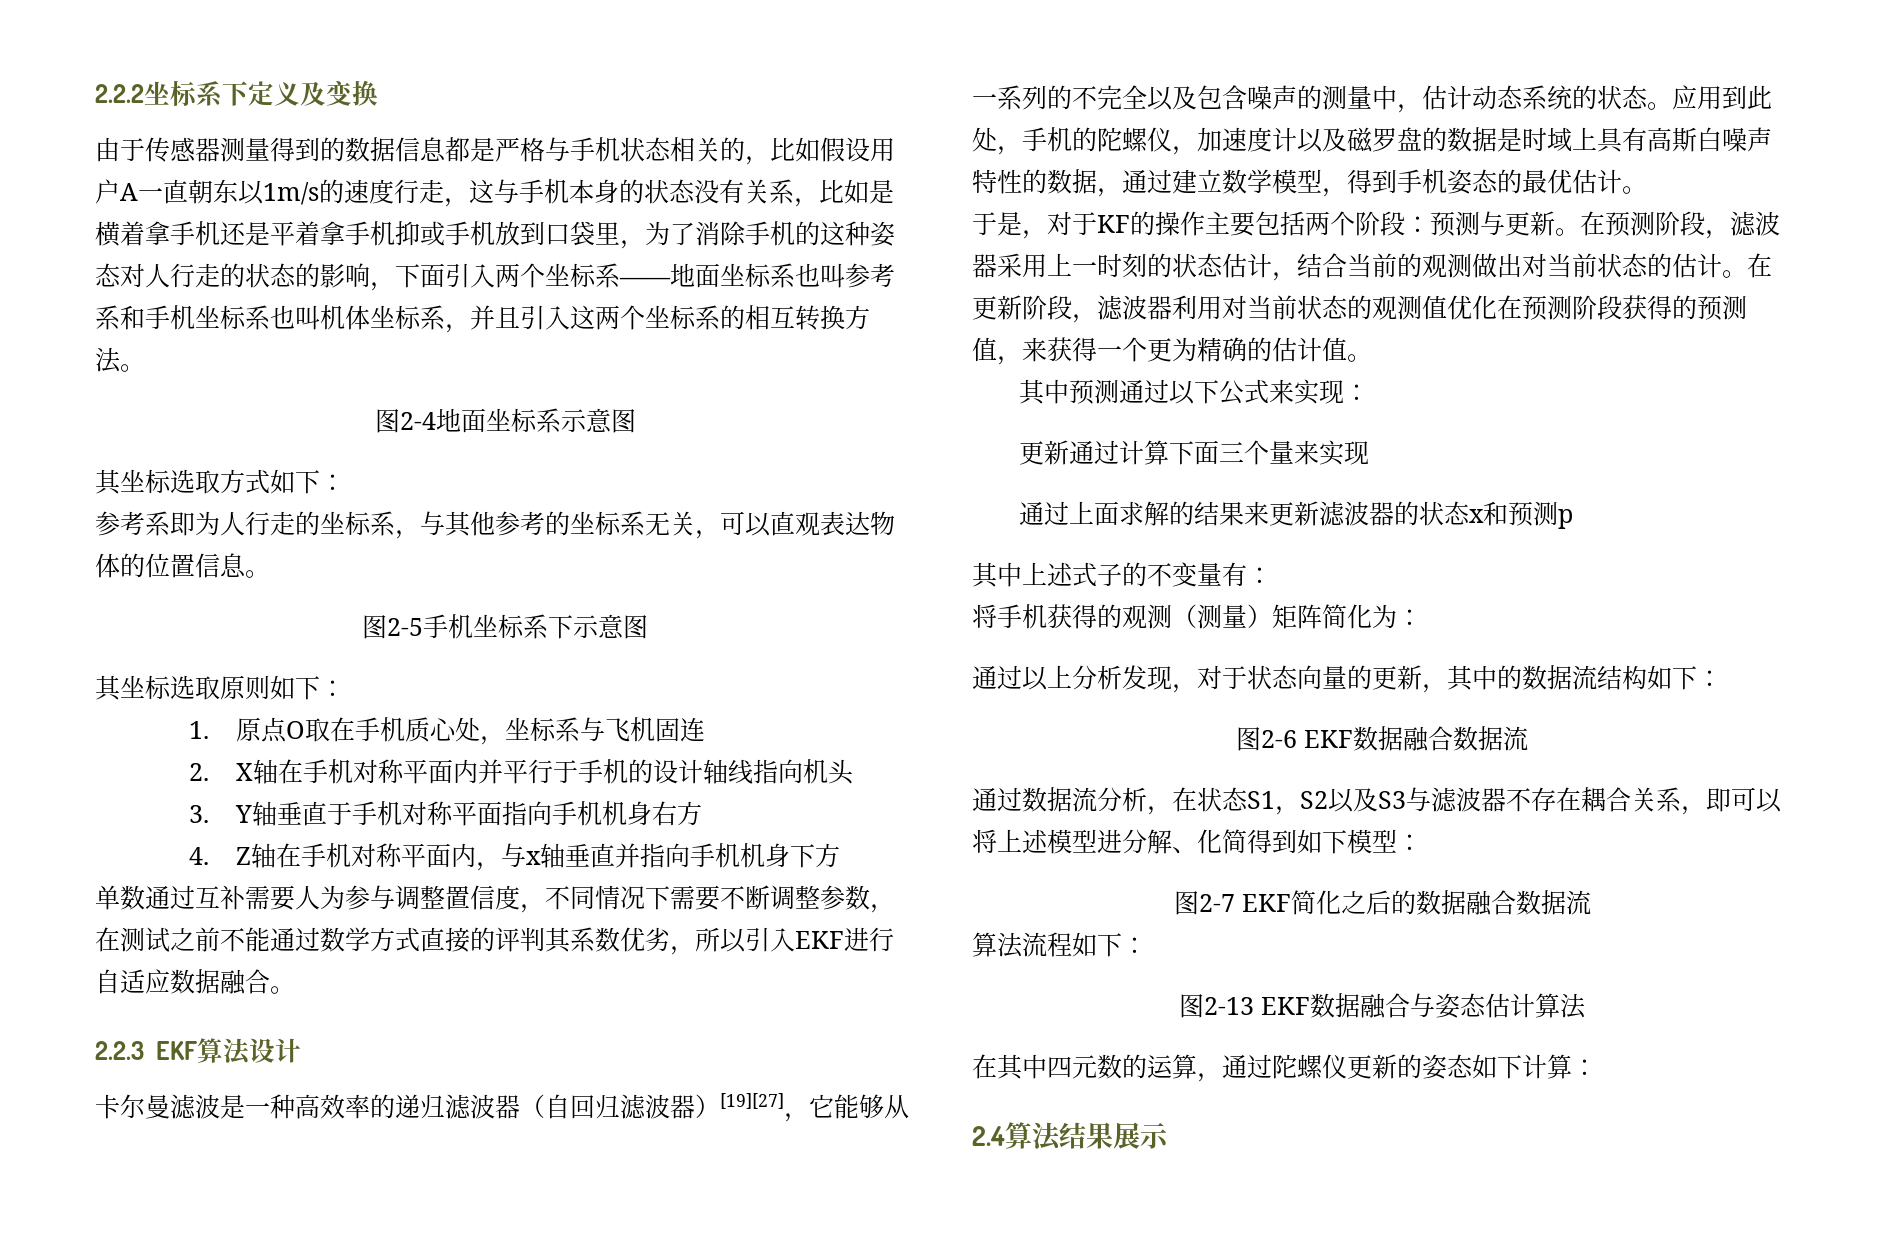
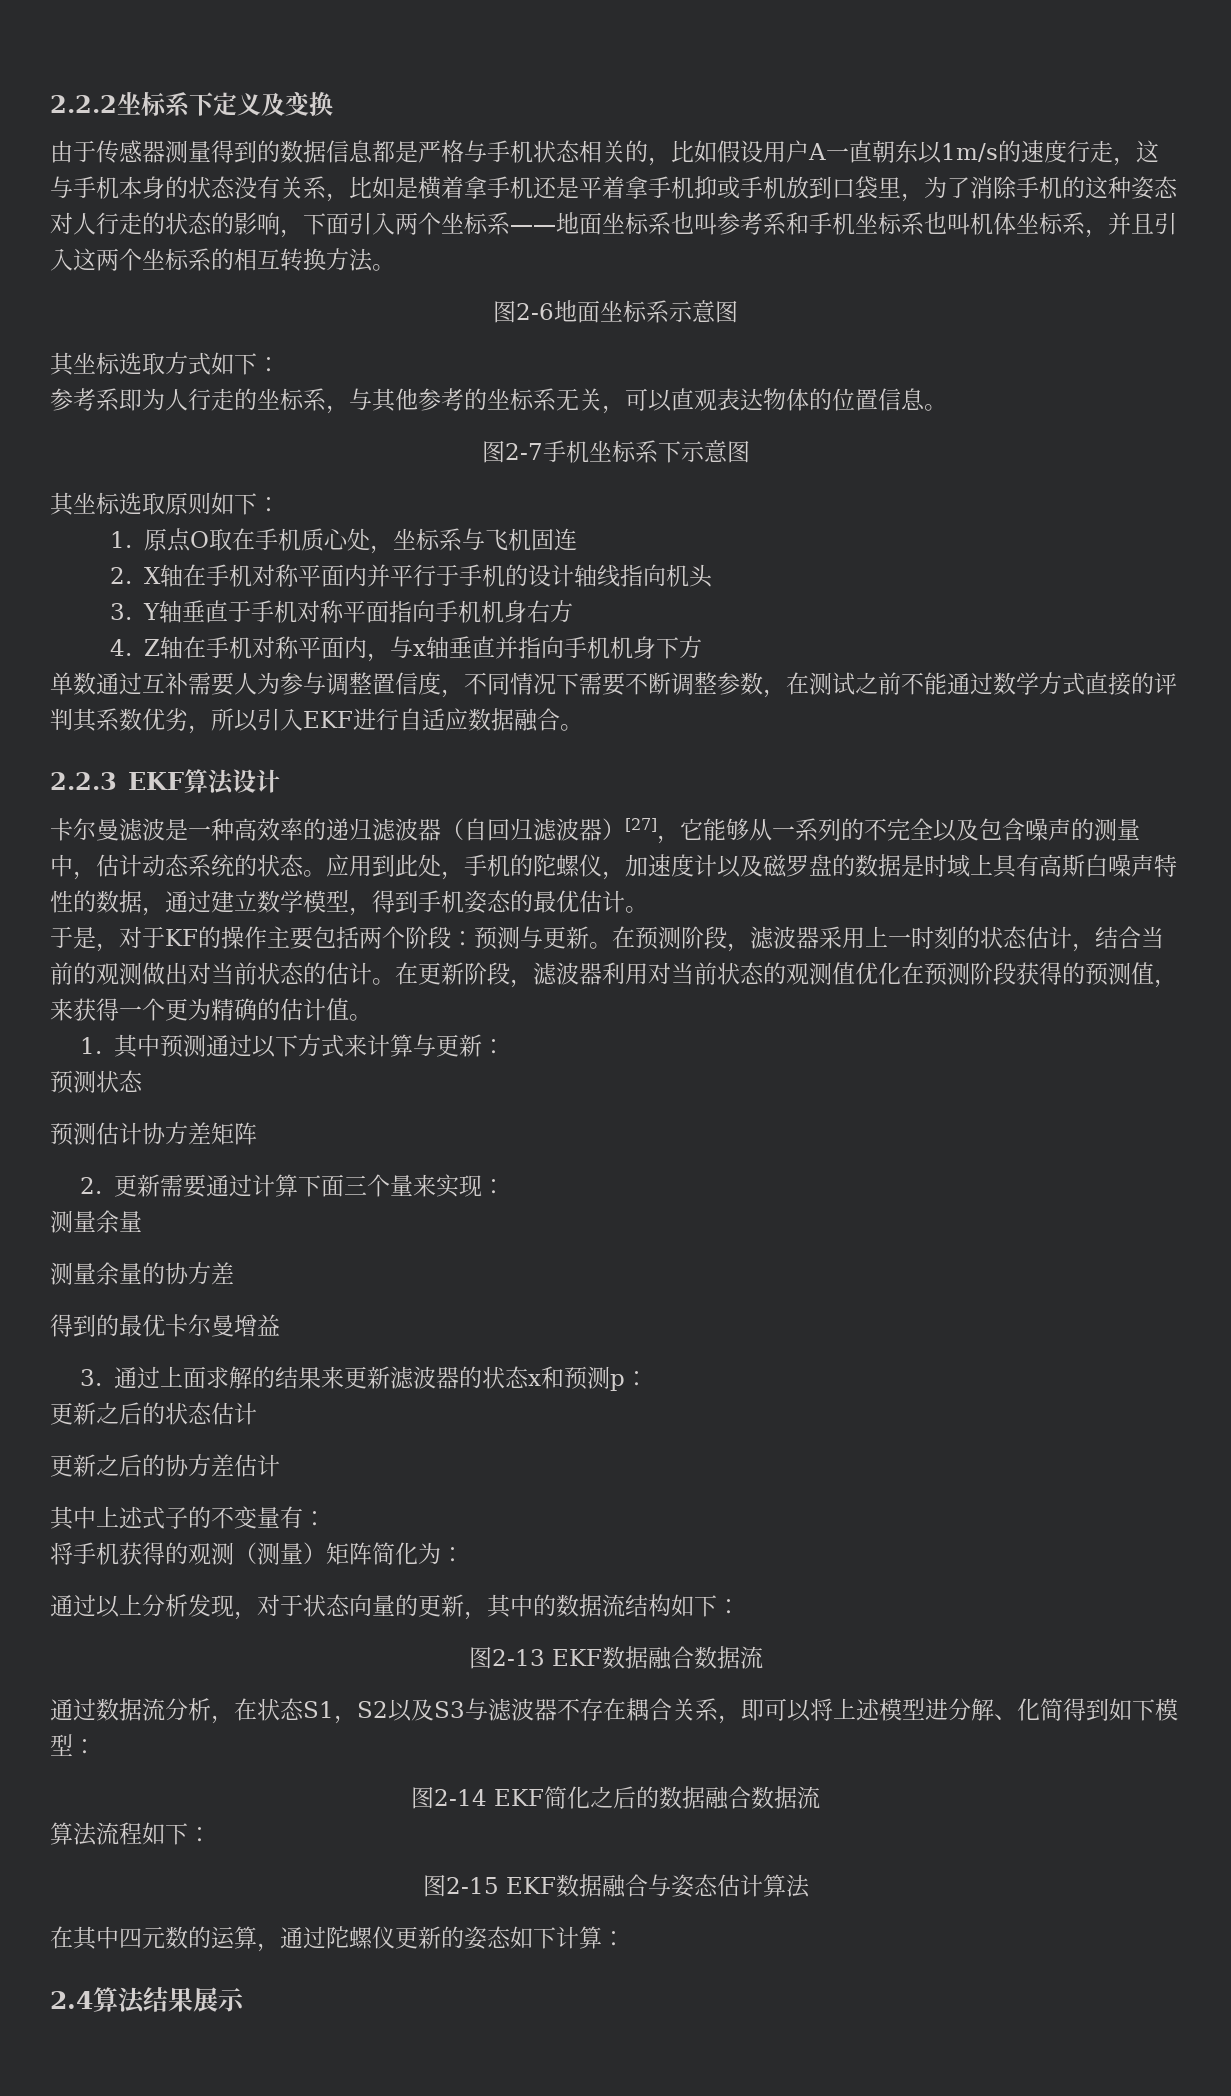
[399,412,436,430] 2-4 -> [516,303,554,320] 2-6
[387,618,423,636] 2-5 -> [504,443,543,460] 2-7
[720,1093,784,1109] [19][27] -> [625,818,657,832] [27]
(1372, 358) none -> [80,1037,103,1054] 1.
[1218,379,1369,405] [1018,440,1069,465] 公式来实现： // 更新 -> [297,1034,505,1057] [50,1070,143,1094] [50,1122,257,1146] [80,1174,206,1198] 方式来计算与更新： // 预测状态 // 预测估计协方差矩阵 // 2.更新需要
(1369, 453) // -> [481,1179,505,1194] [50,1210,142,1233] [50,1262,234,1285] [50,1314,280,1337] [80,1369,103,1386] ： // 测量余量 // 测量余量的协方差 // 得到的最优卡尔曼增益 // 3.
(1573, 519) none -> [624,1371,648,1386] [50,1402,257,1425] [50,1454,280,1477] ： // 更新之后的状态估计 // 更新之后的协方差估计
[1261,730,1297,748] 2-6 -> [491,1649,545,1666] 2-13
[1198,894,1235,912] 2-7 -> [434,1789,487,1806] 2-14
[1204,997,1254,1015] 2-13 -> [445,1877,499,1894] 2-15

